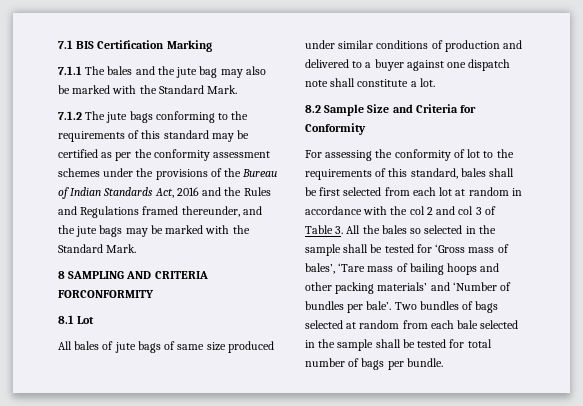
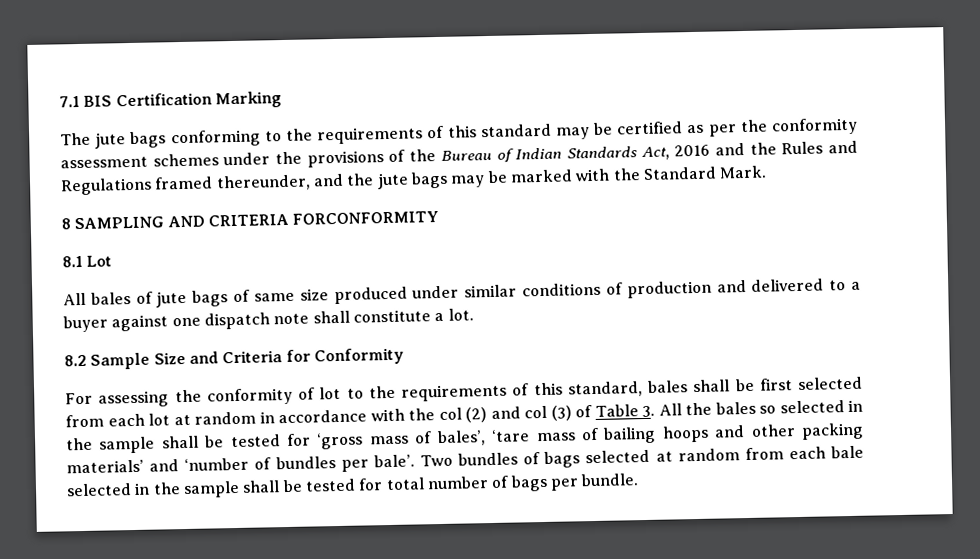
[58,66,266,78] [58,85,238,94] [58,111,82,120] 7.1.1 The bales and the jute bag may also be marked with the Standard Mark. // 7.1.2 -> (282, 100) none
[426,207,433,215] 2 -> [465,407,488,423] (2)
[475,207,482,215] 3 -> [550,405,572,421] (3)
[435,244,466,253] ‘Gross -> [316,432,364,450] ‘gross
[338,263,366,272] ‘Tare -> [491,429,531,442] ‘tare
[452,282,497,291] ‘Number -> [184,457,250,472] ‘number

